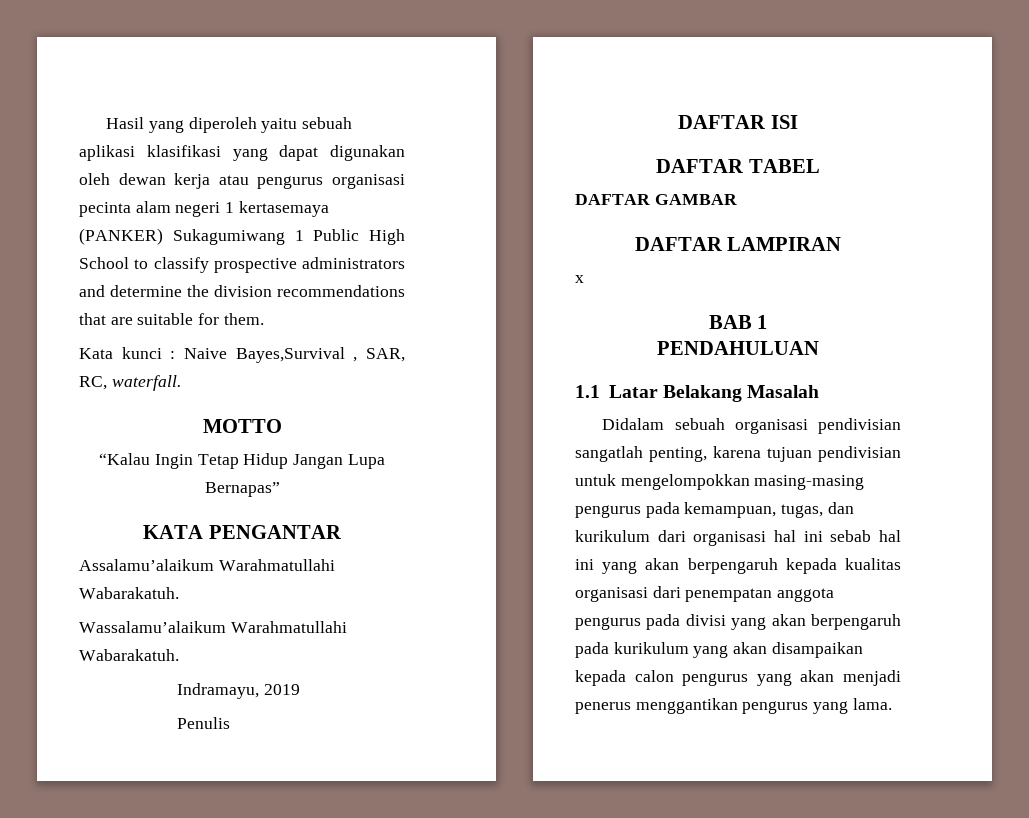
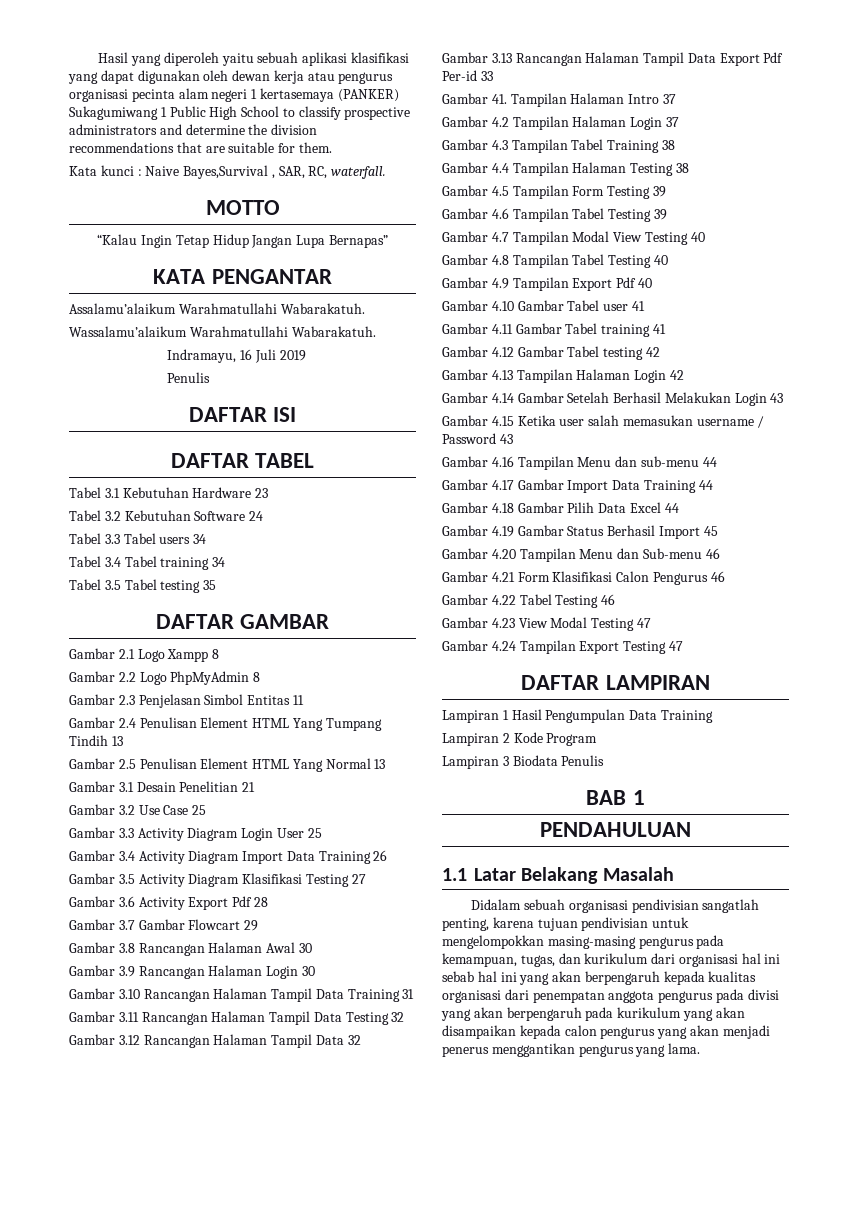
(259, 691) none -> [240,349,276,363] 16 Juli
[575,194,737,205] [634,237,842,251] [575,275,584,283] DAFTAR GAMBAR // DAFTAR LAMPIRAN // x -> [69,487,269,498] [69,510,264,521] [69,533,207,544] [69,556,226,570] [69,579,217,593] [155,614,330,629] [69,648,220,662] [69,671,261,685] [69,694,304,708] [69,717,382,731] [69,735,123,746] [69,758,386,772] [69,781,256,792] [69,804,207,815] [69,827,322,841] [69,850,388,864] [69,873,366,887] [69,896,268,910] [69,919,259,931] [69,942,312,956] [69,965,315,979] [69,988,415,1002] [69,1011,405,1025] [69,1034,361,1048] [442,52,784,66] [442,70,493,81] [442,93,676,107] [442,116,679,130] [442,139,675,153] [442,162,689,176] [442,185,666,199] [442,208,667,222] [442,231,705,245] [442,254,668,268] [442,277,652,291] [442,300,645,311] [442,323,666,337] [442,346,660,360] [442,369,684,383] [442,392,784,406] [442,415,765,428] [442,433,513,444] [442,456,717,470] [442,479,713,493] [442,502,679,513] [442,525,718,539] [442,548,720,562] [442,571,725,585] [442,594,616,608] [442,617,651,631] [442,640,683,654] [521,675,710,690] [442,709,713,723] [442,732,598,746] [442,755,605,769] Tabel 3.1 Kebutuhan Hardware 23 // Tabel 3.2 Kebutuhan Software 24 // Tabel 3.3 Tabel users 34 // Tabel 3.4 Tabel training 34 // Tabel 3.5 Tabel testing 35 // DAFTAR GAMBAR // Gambar 2.1 Logo Xampp 8 // Gambar 2.2 Logo PhpMyAdmin 8 // Gambar 2.3 Penjelasan Simbol Entitas 11 // Gambar 2.4 Penulisan Element HTML Yang Tumpang Tindih 13 // Gambar 2.5 Penulisan Element HTML Yang Normal 13 // Gambar 3.1 Desain Penelitian 21 // Gambar 3.2 Use Case 25 // Gambar 3.3 Activity Diagram Login User 25 // Gambar 3.4 Activity Diagram Import Data Training 26 // Gambar 3.5 Activity Diagram Klasifikasi Testing 27 // Gambar 3.6 Activity Export Pdf 28 // Gambar 3.7 Gambar Flowcart 29 // Gambar 3.8 Rancangan Halaman Awal 30 // Gambar 3.9 Rancangan Halaman Login 30 // Gambar 3.10 Rancangan Halaman Tampil Data Training 31 // Gambar 3.11 Rancangan Halaman Tampil Data Testing 32 // Gambar 3.12 Rancangan Halaman Tampil Data 32 // Gambar 3.13 Rancangan Halaman Tampil Data Export Pdf Per-id 33 // Gambar 41. Tampilan Halaman Intro 37 // Gambar 4.2 Tampilan Halaman Login 37 // Gambar 4.3 Tampilan Tabel Training 38 // Gambar 4.4 Tampilan Halaman Testing 38 // Gambar 4.5 Tampilan Form Testing 39 // Gambar 4.6 Tampilan Tabel Testing 39 // Gambar 4.7 Tampilan Modal View Testing 40 // Gambar 4.8 Tampilan Tabel Testing 40 // Gambar 4.9 Tampilan Export Pdf 40 // Gambar 4.10 Gambar Tabel user 41 // Gambar 4.11 Gambar Tabel training 41 // Gambar 4.12 Gambar Tabel testing 42 // Gambar 4.13 Tampilan Halaman Login 42 // Gambar 4.14 Gambar Setelah Berhasil Melakukan Login 43 // Gambar 4.15 Ketika user salah memasukan username / Password 43 // Gambar 4.16 Tampilan Menu dan sub-menu 44 // Gambar 4.17 Gambar Import Data Training 44 // Gambar 4.18 Gambar Pilih Data Excel 44 // Gambar 4.19 Gambar Status Berhasil Import 45 // Gambar 4.20 Tampilan Menu dan Sub-menu 46 // Gambar 4.21 Form Klasifikasi Calon Pengurus 46 // Gambar 4.22 Tabel Testing 46 // Gambar 4.23 View Modal Testing 47 // Gambar 4.24 Tampilan Export Testing 47 // DAFTAR LAMPIRAN // Lampiran 1 Hasil Pengumpulan Data Training // Lampiran 2 Kode Program // Lampiran 3 Biodata Penulis

